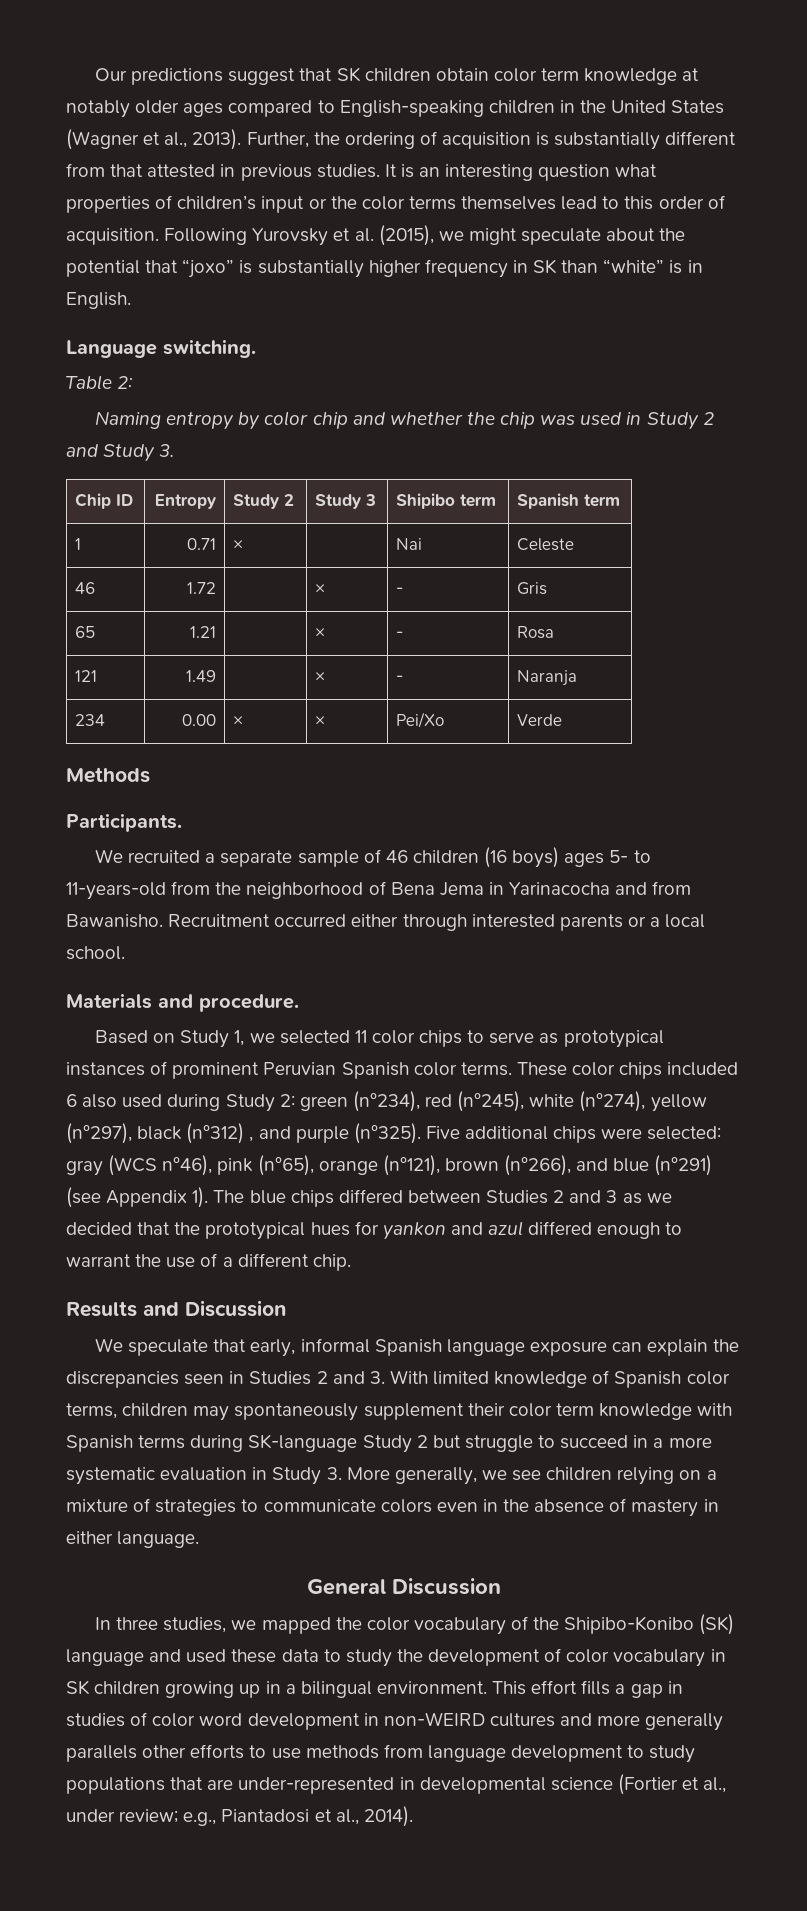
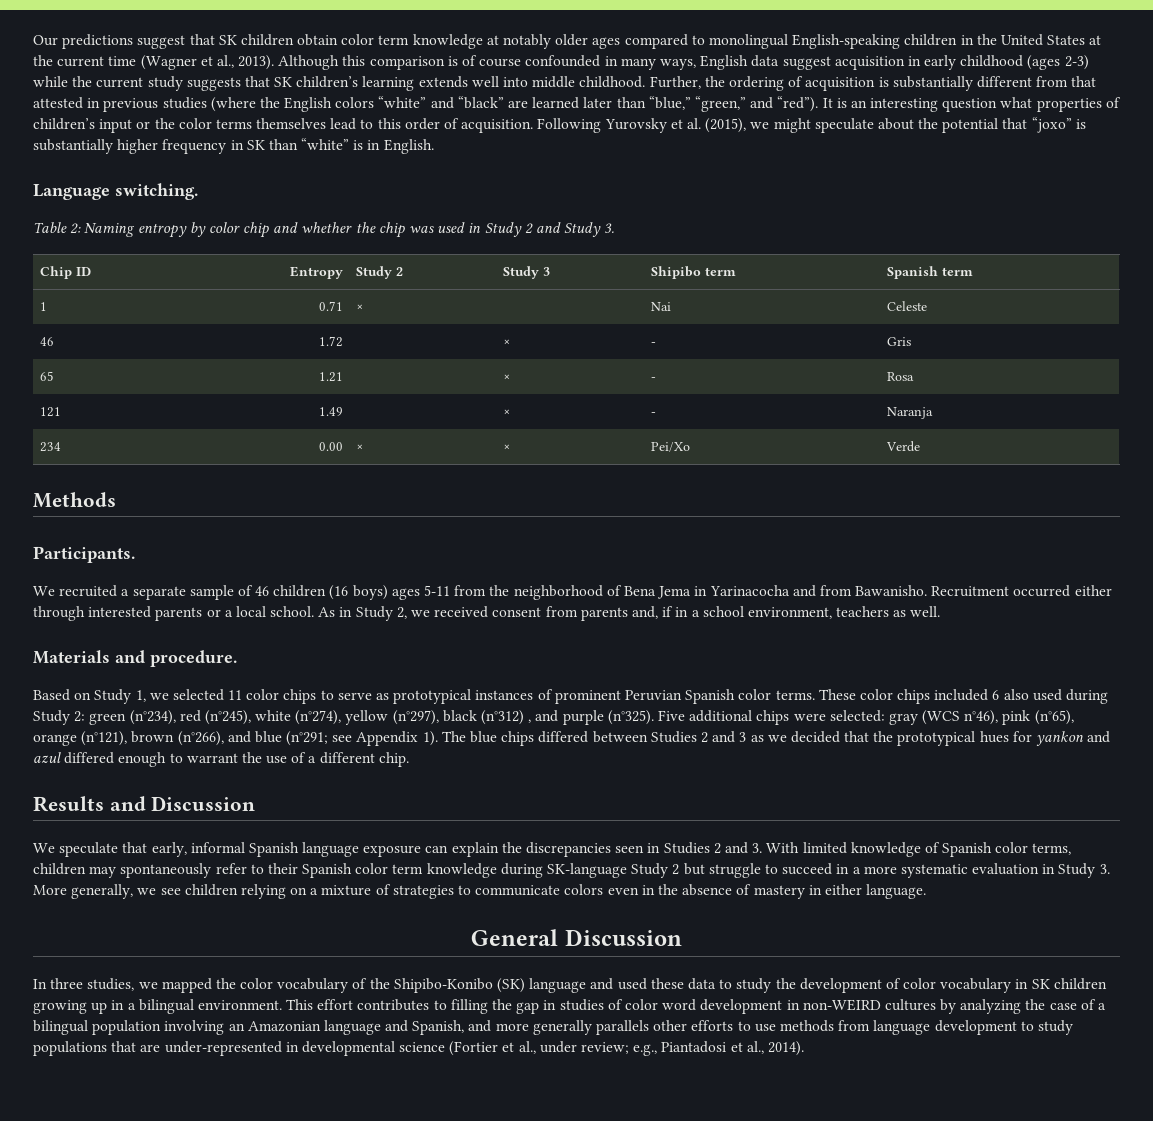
(335, 106) none -> [708,34,788,49] monolingual
[66,129,242,150] (Wagner et al., 2013). -> [1089,35,1102,45] [33,55,1089,70] [33,76,646,91] at the current time (Wagner et al., 2013). Although this comparison is of course confounded in many ways, English data suggest acquisition in early childhood (ages 2-3) while the current study suggests that SK children’s learning extends well into middle childhood.
[316,164,380,178] studies. -> [162,96,819,112] studies (where the English colors “white” and “black” are learned later than “blue,” “green,” and “red”).
(134, 382) // -> (82, 228) none
[609,850,651,863] [66,882,166,900] 5- to 11-years-old -> [424,585,451,596] 5-11
(125, 953) none -> [318,606,941,621] As in Study 2, we received consent from parents and, if in a school environment, teachers as well.
[654,1155,713,1176] [66,1187,101,1208] (n°291) (see -> [286,731,353,746] (n°291; see
[363,1403,733,1420] [66,1435,186,1452] supplement their color term knowledge with Spanish terms -> [215,863,497,878] refer to their Spanish color term knowledge
[581,1680,626,1695] fills a -> [357,999,513,1014] contributes to filling the
(555, 1720) none -> [940,999,1106,1014] [33,1020,465,1035] by analyzing the case of a bilingual population involving an Amazonian language and Spanish,

